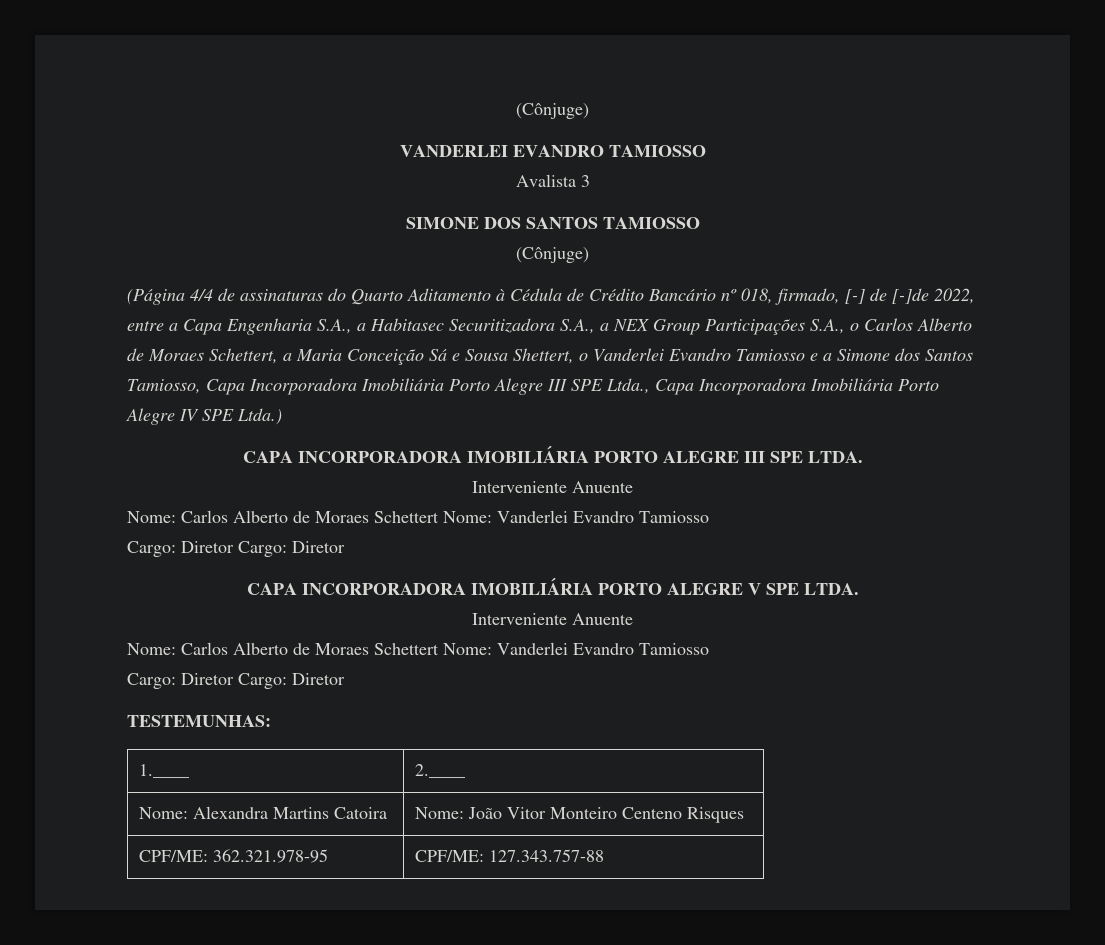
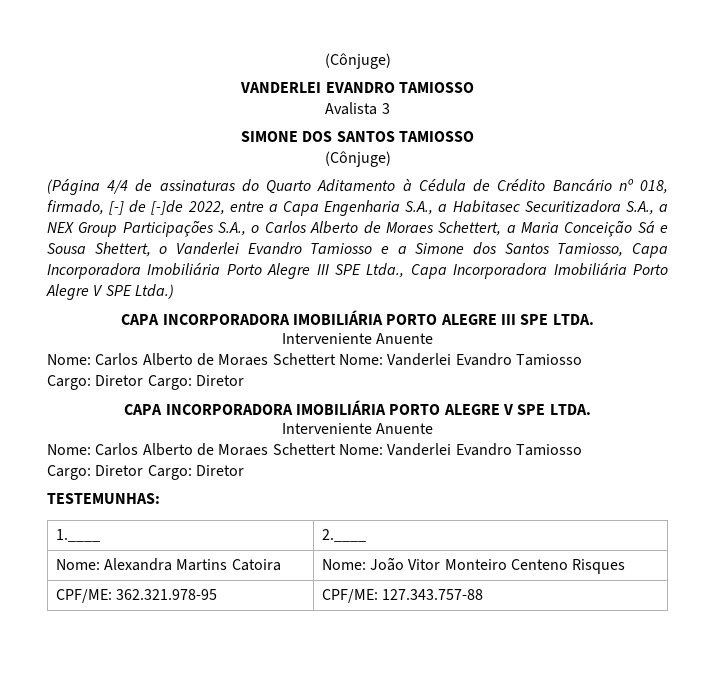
[179,409,199,421] IV -> [93,285,104,296] V

